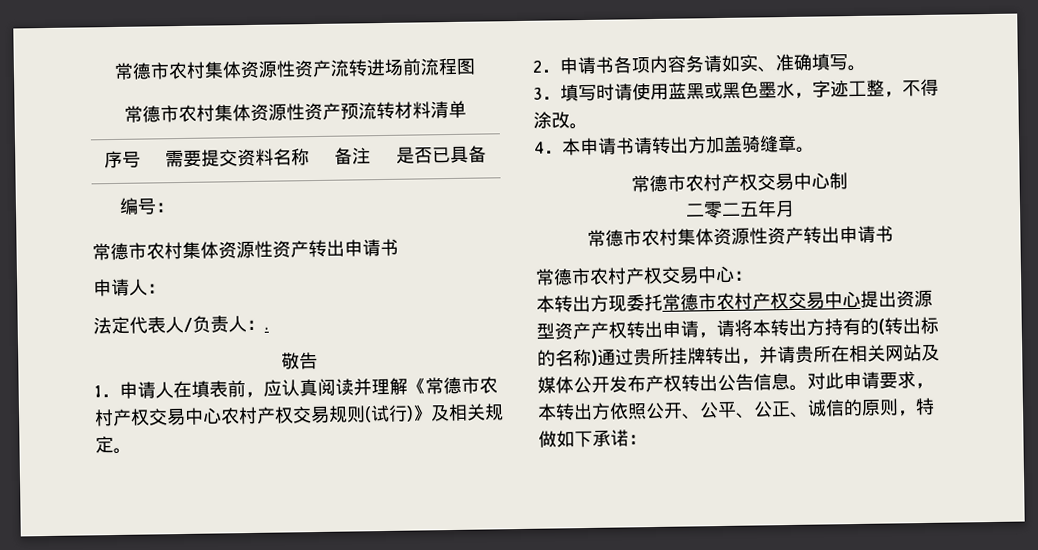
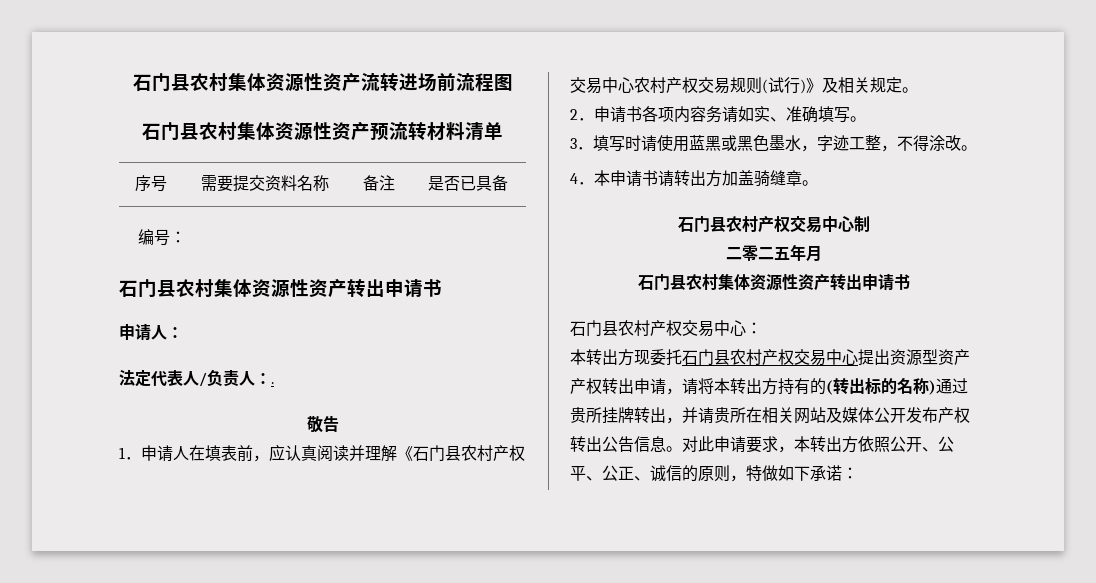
[113,62,170,80] 常德市 -> [132,73,190,92] 石门县
[123,105,179,123] 常德市 -> [142,122,199,141] 石门县
[92,242,147,261] 常德市 -> [119,279,176,298] 石门县
[425,376,480,395] 常德市 -> [413,445,461,461] 石门县
[630,174,686,193] 常德市 -> [677,216,726,232] 石门县
[586,225,894,247] [535,267,591,286] 常德市农村集体资源性资产转出申请书 // 常德市 -> [637,273,910,291] [570,320,618,336] 石门县农村集体资源性资产转出申请书 // 石门县
[662,293,717,311] 常德市 -> [682,349,730,365] 石门县

